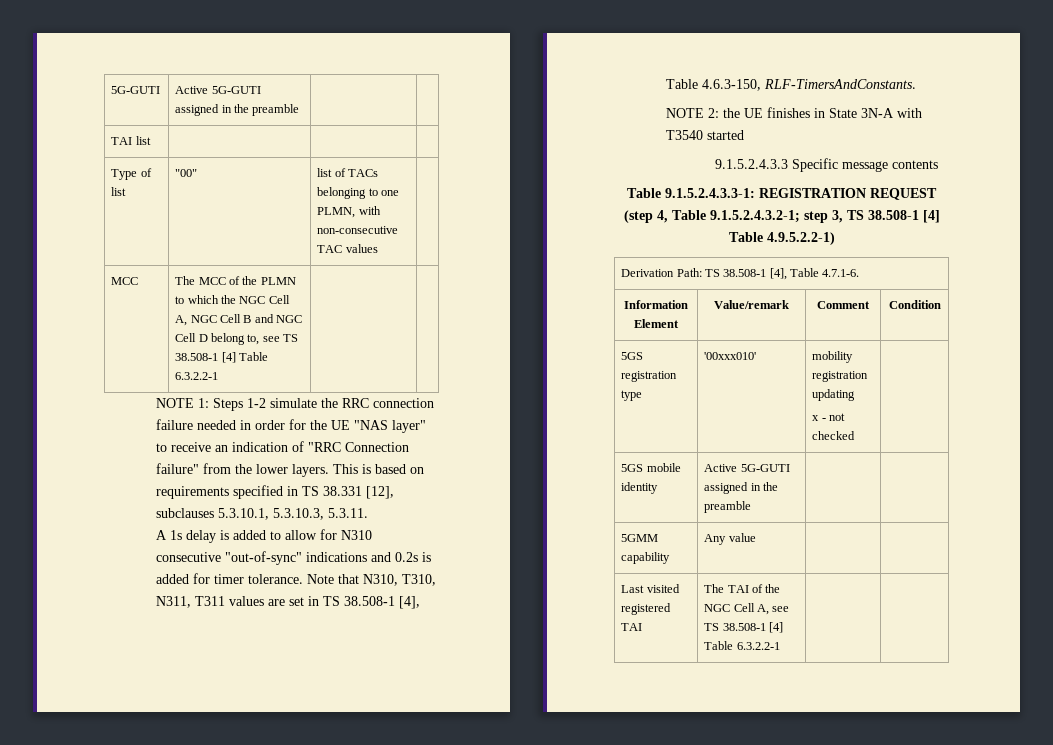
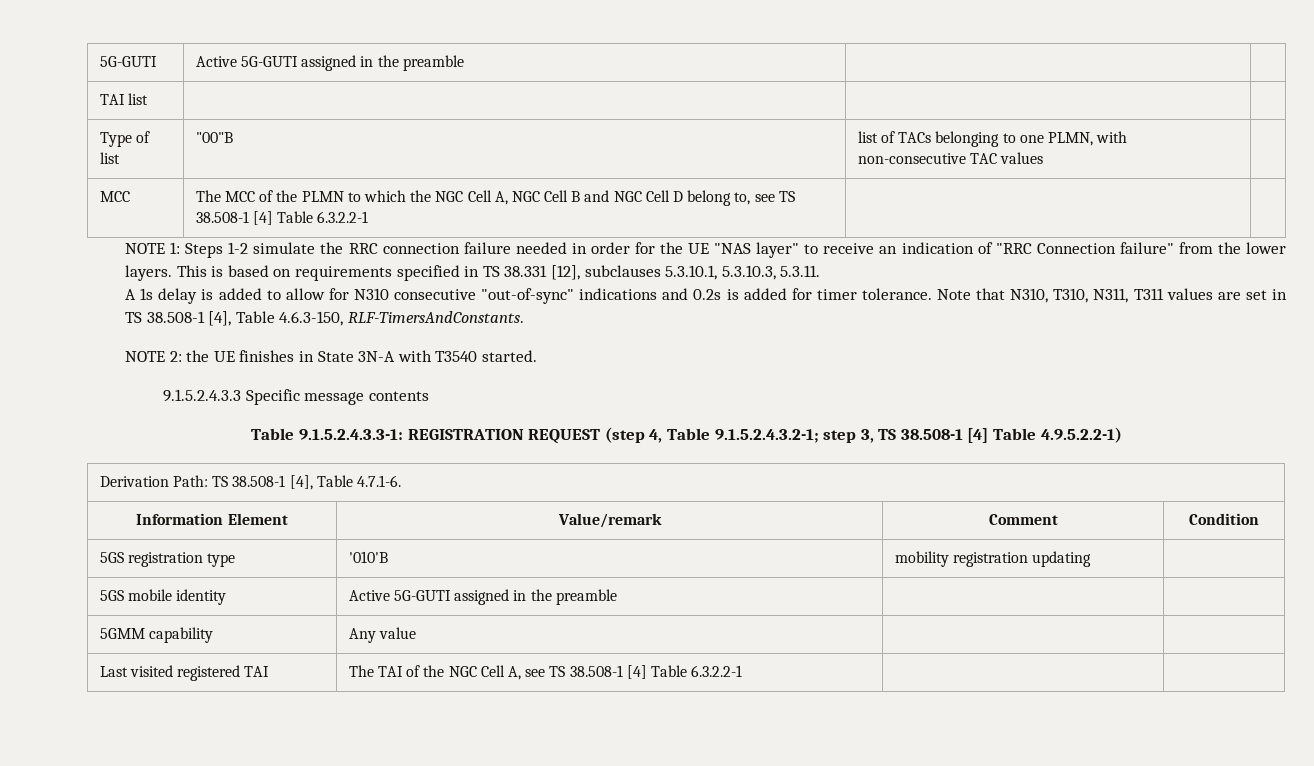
[175,169,198,177] "00" -> [195,132,233,143] "00"B
[706,130,744,140] started -> [482,350,538,362] started.
[704,352,757,360] '00xxx010' -> [348,551,388,563] '010'B
[812,413,845,421] [812,431,856,440] // x - not checked -> (1092, 559) none

